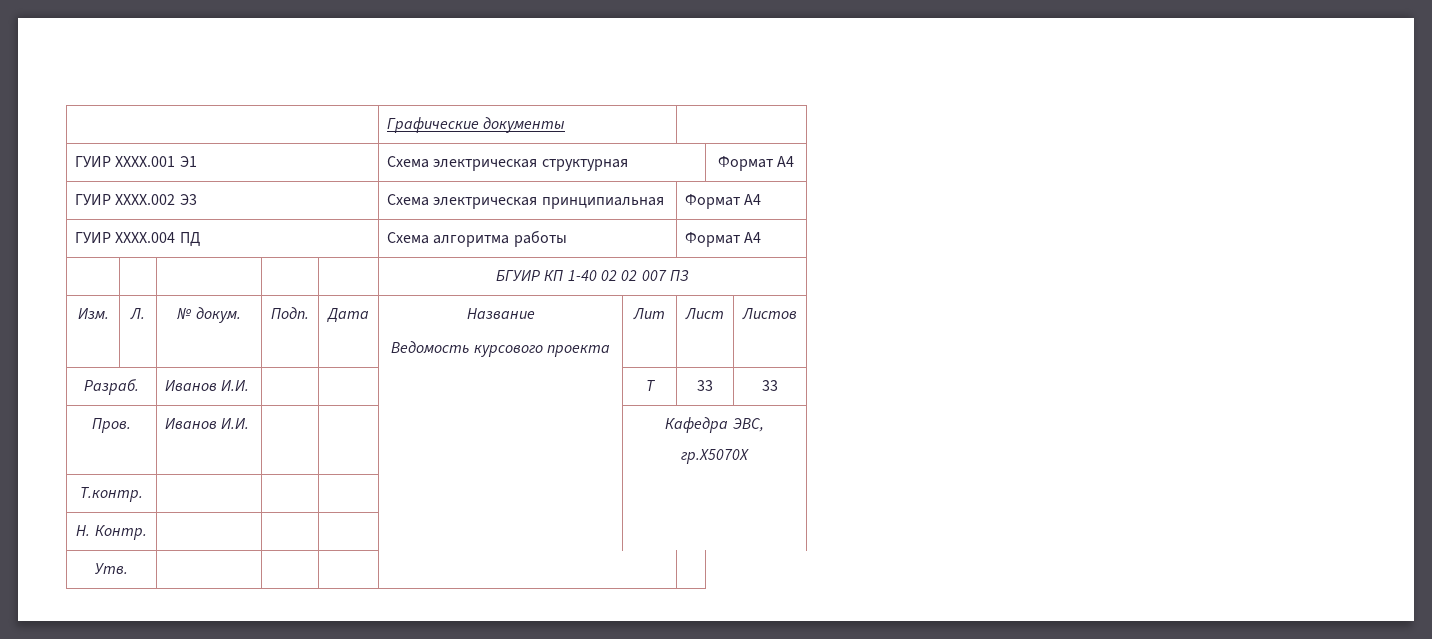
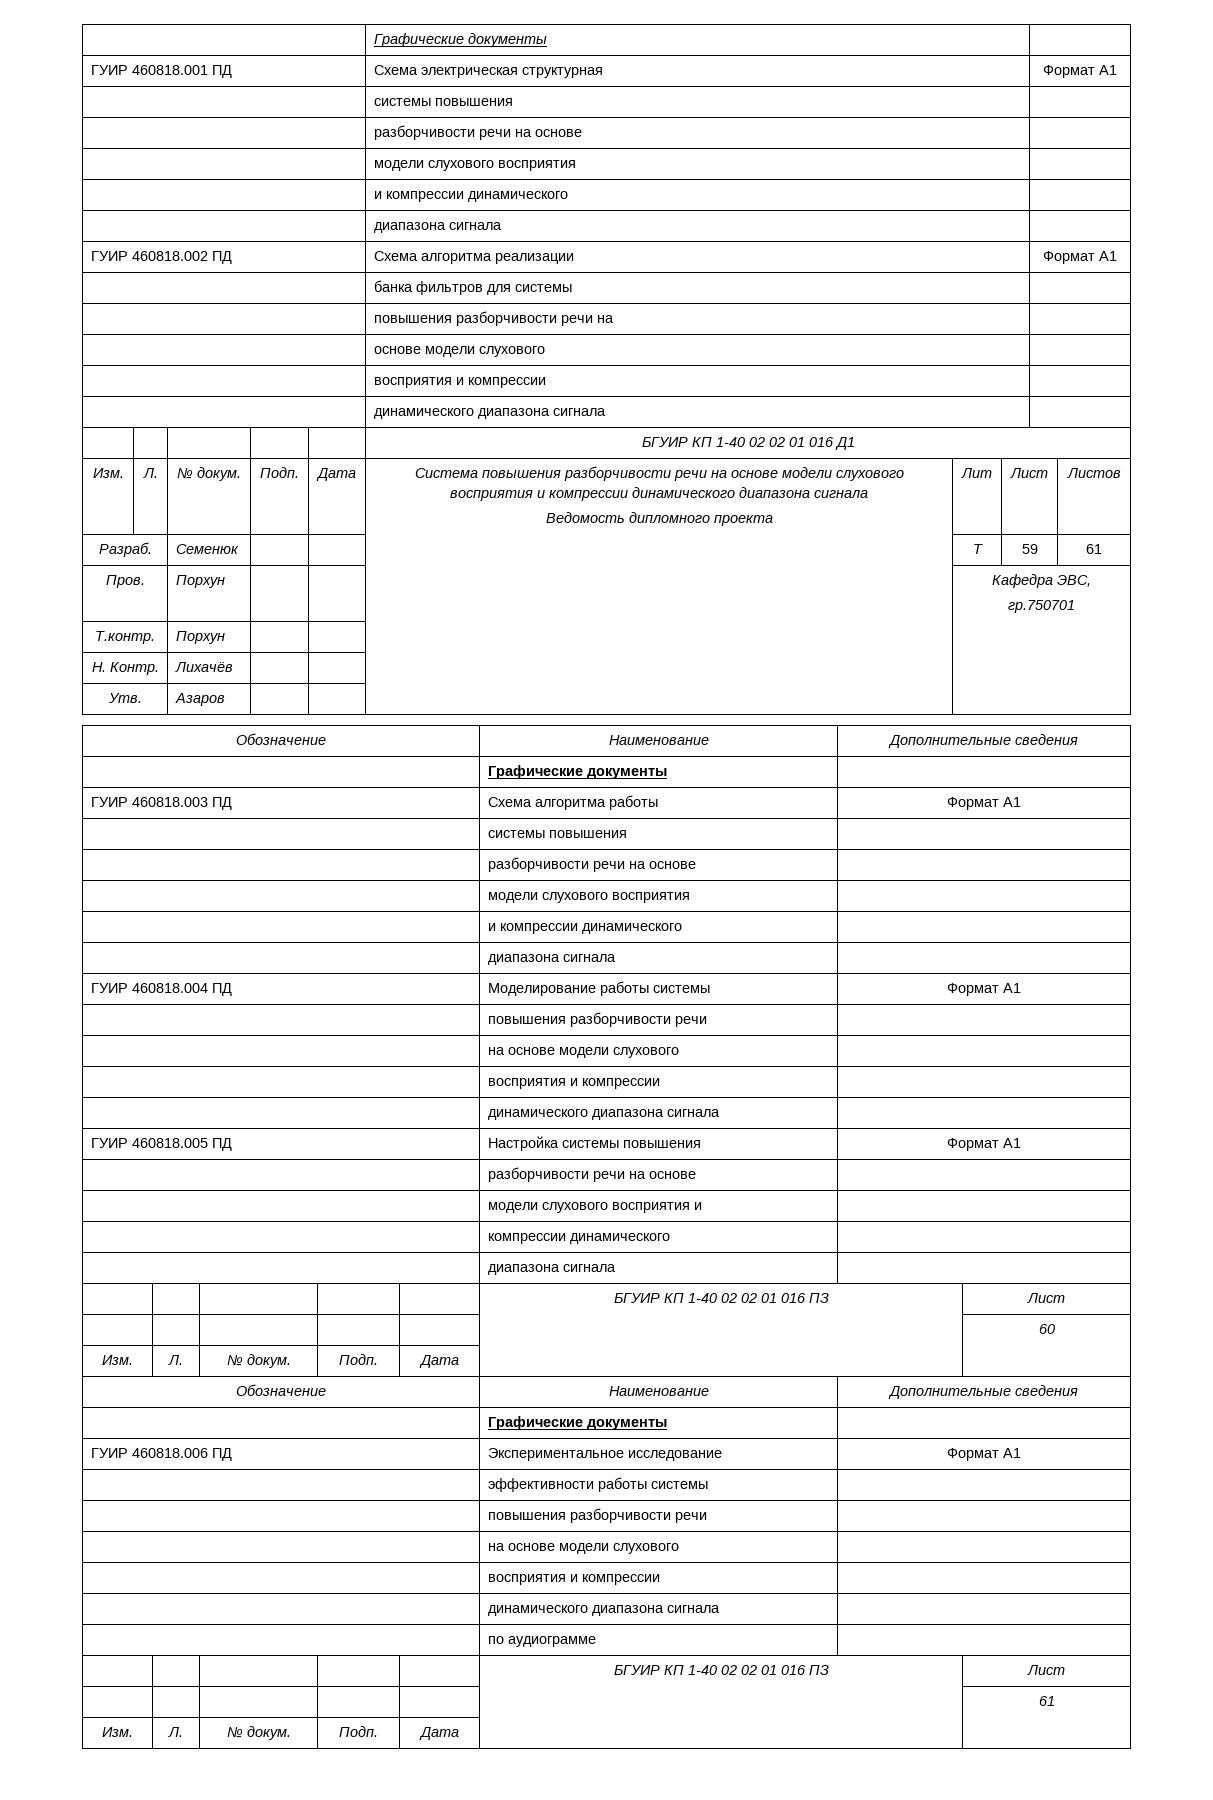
[387,117,566,133] [75,156,197,168] | Графические документы | // ГУИР XXXX.001 Э1 -> [374,33,548,47] [91,65,233,78] | Графические документы | // ГУИР 460818.001 ПД
[777,156,795,167] [75,194,197,206] [387,194,664,209] [685,194,762,209] [75,232,200,247] [387,230,567,247] [685,232,762,247] [496,270,689,281] [77,308,109,320] [130,308,145,320] [177,307,241,323] [271,307,309,319] [327,308,369,323] [466,308,535,319] А4 // ГУИР XXXX.002 Э3 | Схема электрическая принципиальная | Формат А4 // ГУИР XXXX.004 ПД | Схема алгоритма работы | Формат А4 // | | | | | БГУИР КП 1-40 02 02 007 ПЗ // Изм. | Л. | № докум. | Подп. | Дата | Название -> [1099,65,1117,75] [374,98,514,106] [374,125,583,140] [374,160,577,171] [374,191,569,202] [374,222,503,233] [91,251,233,264] [374,251,575,264] [1043,251,1117,264] [374,280,573,295] [374,311,615,326] [374,346,546,357] [374,377,547,388] [374,408,607,419] [641,437,855,450] [92,468,124,478] [142,468,158,478] [177,467,241,481] [260,467,299,478] [316,468,356,481] [414,466,904,481] [450,487,868,501] А1 // | системы повышения | // | разборчивости речи на основе | // | модели слухового восприятия | // | и компрессии динамического | // | диапазона сигнала | // ГУИР 460818.002 ПД | Схема алгоритма реализации | Формат А1 // | банка фильтров для системы | // | повышения разборчивости речи на | // | основе модели слухового | // | восприятия и компрессии | // | динамического диапазона сигнала | // | | | | | БГУИР КП 1-40 02 02 01 016 Д1 // Изм. | Л. | № докум. | Подп. | Дата | Система повышения разборчивости речи на основе модели слухового восприятия и компрессии динамического диапазона сигнала
[473,345,543,357] курсового -> [628,512,710,523] дипломного
[165,380,250,391] Иванов И.И. -> [176,544,240,554] Семенюк
[697,380,713,391] [762,380,778,391] 33 | 33 -> [1021,544,1038,554] [1086,544,1102,554] 59 | 61
[165,418,250,429] Иванов И.И. -> [176,575,226,588] Порхун
[681,449,749,464] гр.X5070X -> [1008,600,1075,613] гр.750701
(143, 494) none -> [176,631,226,644] Порхун
(147, 532) none -> [175,662,234,672] Лихачёв
(128, 568) | | -> [175,693,226,706] [236,733,326,745] [608,735,709,745] [888,734,1078,748] [488,765,668,779] [91,797,233,810] [488,795,659,810] [947,797,1021,810] [488,830,628,838] [488,857,697,872] [488,892,691,903] [488,923,683,934] [488,954,617,965] [91,983,233,996] [488,981,711,996] [947,983,1021,996] [488,1012,708,1027] [488,1047,680,1058] [488,1078,661,1089] [488,1109,721,1120] [91,1138,233,1151] [488,1136,702,1151] [947,1138,1021,1151] [488,1167,697,1182] [488,1202,703,1213] [488,1233,671,1244] [488,1264,617,1275] [613,1293,829,1303] [1027,1293,1065,1303] [1038,1324,1055,1334] [102,1355,133,1365] [168,1355,183,1365] [226,1354,291,1368] [339,1354,378,1365] [418,1355,459,1368] [236,1384,326,1396] [608,1386,709,1396] [888,1385,1078,1399] [488,1416,668,1430] [91,1448,233,1461] [488,1448,723,1461] [947,1448,1021,1461] [488,1477,709,1492] [488,1508,708,1523] [488,1543,680,1554] [488,1574,661,1585] [488,1605,721,1616] [488,1636,597,1647] [613,1665,829,1675] [1027,1665,1065,1675] [1038,1696,1055,1706] [102,1727,133,1737] [168,1727,183,1737] [226,1726,291,1740] [339,1726,378,1737] [418,1727,459,1740] Азаров | | | | // Обозначение | Наименование | Дополнительные сведения // | Графические документы | // ГУИР 460818.003 ПД | Схема алгоритма работы | Формат А1 // | системы повышения | // | разборчивости речи на основе | // | модели слухового восприятия | // | и компрессии динамического | // | диапазона сигнала | // ГУИР 460818.004 ПД | Моделирование работы системы | Формат А1 // | повышения разборчивости речи | // | на основе модели слухового | // | восприятия и компрессии | // | динамического диапазона сигнала | // ГУИР 460818.005 ПД | Настройка системы повышения | Формат А1 // | разборчивости речи на основе | // | модели слухового восприятия и | // | компрессии динамического | // | диапазона сигнала | // | | | | | БГУИР КП 1-40 02 02 01 016 ПЗ | Лист // | | | | | | 60 // Изм. | Л. | № докум. | Подп. | Дата | | // Обозначение | Наименование | Дополнительные сведения // | Графические документы | // ГУИР 460818.006 ПД | Экспериментальное исследование | Формат А1 // | эффективности работы системы | // | повышения разборчивости речи | // | на основе модели слухового | // | восприятия и компрессии | // | динамического диапазона сигнала | // | по аудиограмме | // | | | | | БГУИР КП 1-40 02 02 01 016 ПЗ | Лист // | | | | | | 61 // Изм. | Л. | № докум. | Подп. | Дата

